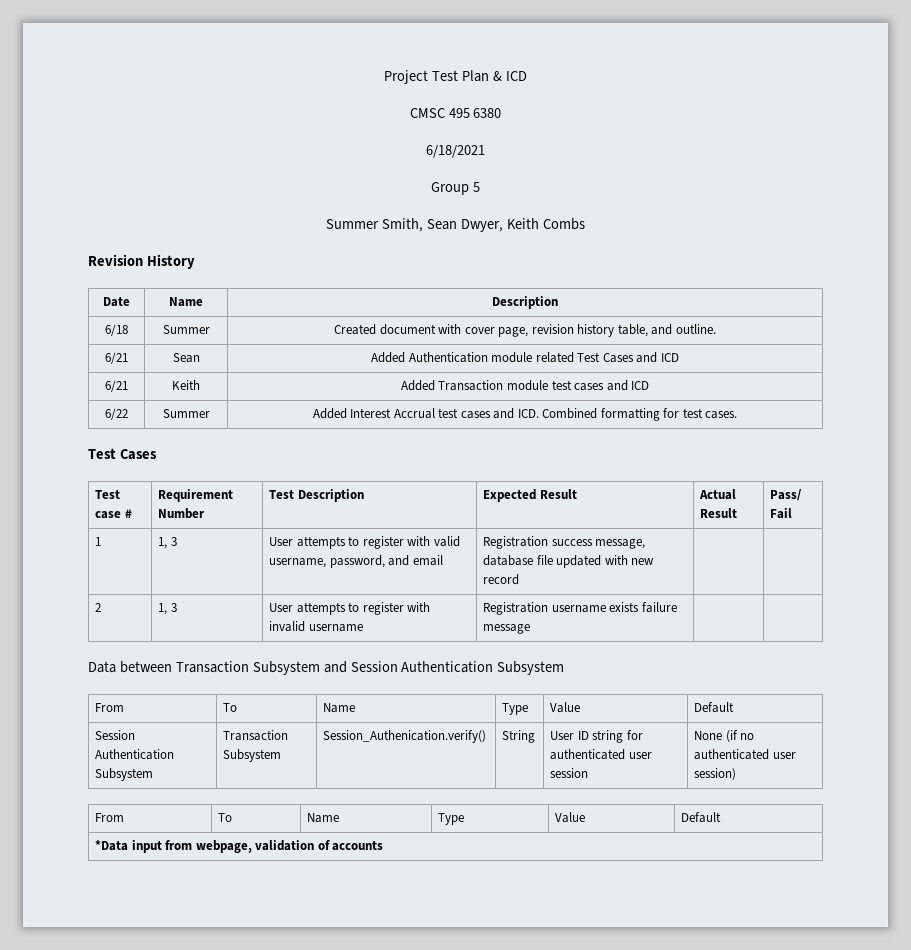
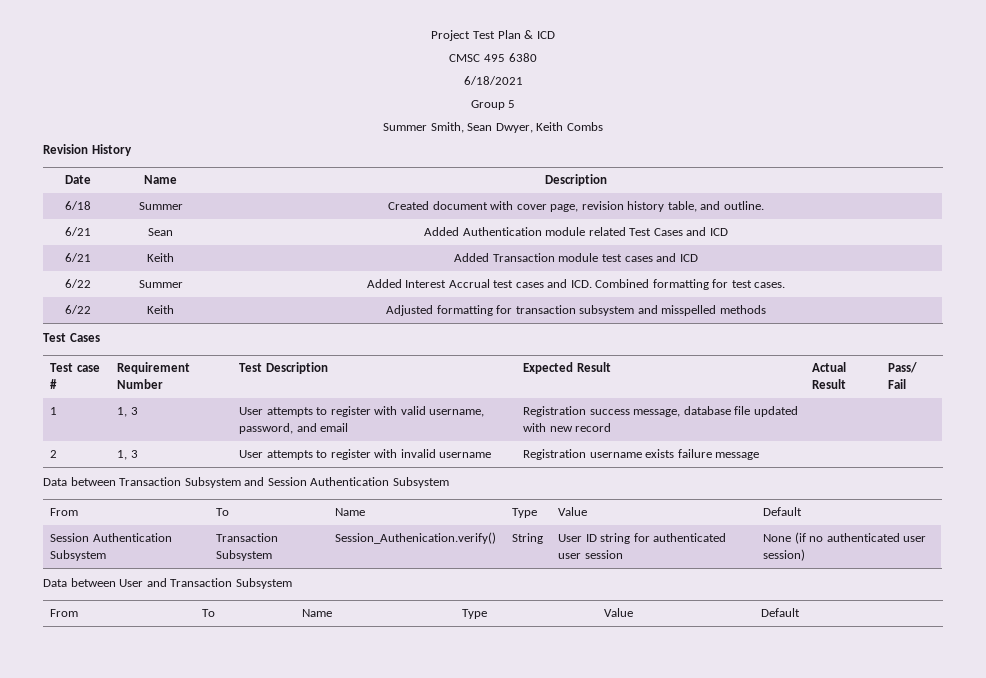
(738, 415) none -> [64,305,91,314] [147,305,174,314] [386,305,766,316] // 6/22 | Keith | Adjusted formatting for transaction subsystem and misspelled methods
[95,813,125,822] [218,813,233,822] [307,813,340,823] [438,813,465,825] [555,812,586,823] [681,812,722,823] [95,840,384,853] // From | To | Name | Type | Value | Default // *Data input from webpage, validation of accounts -> [43,578,292,589] [50,609,79,617] [202,609,216,617] [302,609,333,617] [462,609,488,619] [604,608,634,617] [761,608,801,617] // Data between User and Transaction Subsystem // From | To | Name | Type | Value | Default

